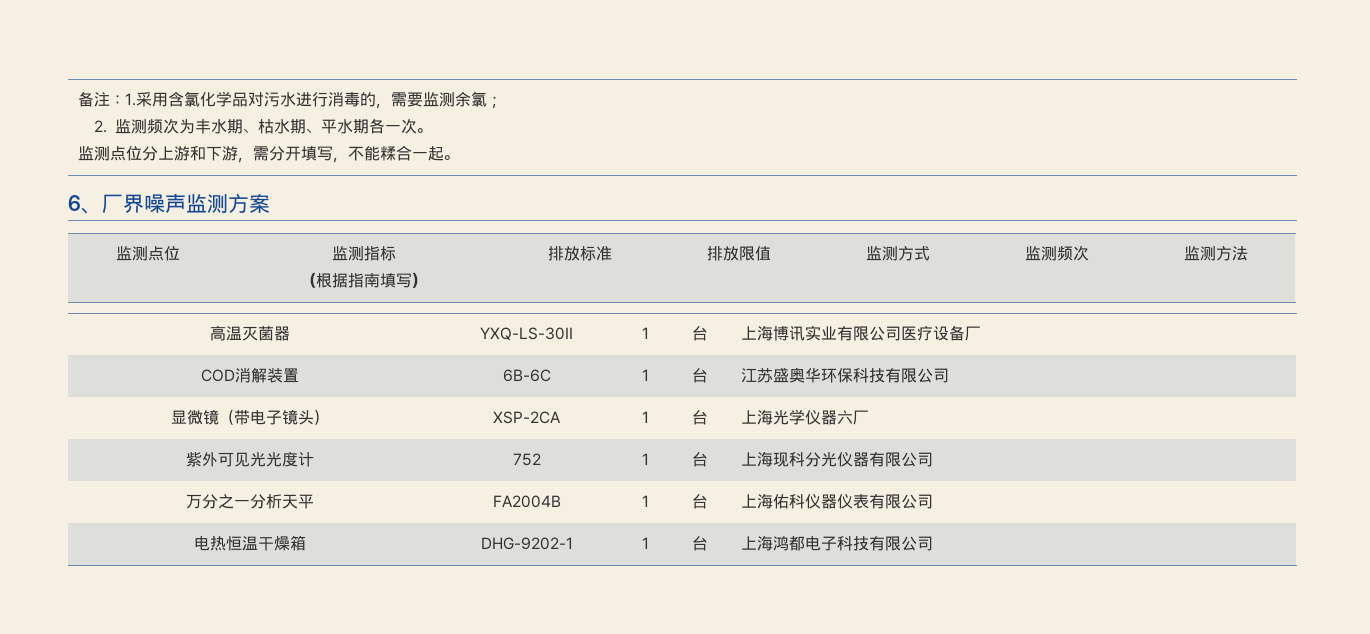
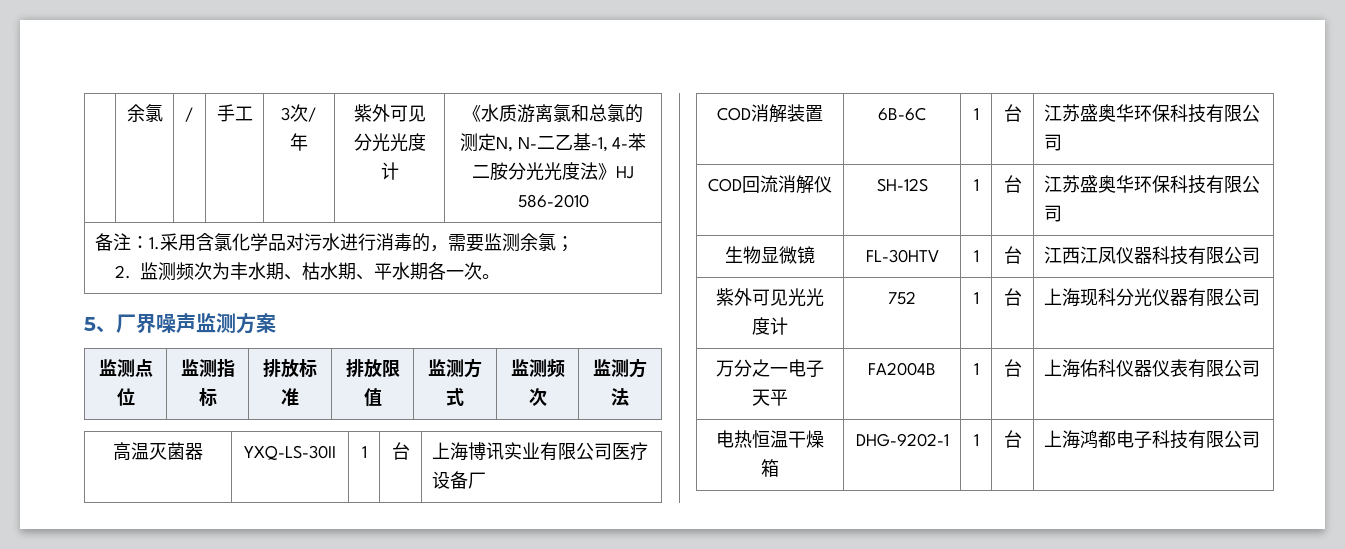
(78, 99) none -> [126,104,163,123] [185,107,194,122] [216,104,253,122] [281,104,317,122] [290,133,308,151] [353,104,426,122] [353,133,426,152] [380,162,399,180] [463,104,643,123] [459,133,647,152] [472,162,634,181] [517,194,589,208] | 余氯 | / | 手工 | 3次/年 | 紫外可见分光光度计 | 《水质游离氯和总氯的测定N, N-二乙基-1, 4-苯二胺分光光度法》HJ 586-2010 //
[78,145,460,163] [68,195,81,211] // 监测点位分上游和下游，需分开填写，不能糅合一起。 // 6 -> [84,317,96,331] // 5
[301,272,427,288] // （根据指南填写） -> (217, 397) none
[171,409,329,425] [493,411,561,424] [641,411,649,423] [692,410,709,425] [741,409,870,425] 显微镜（带电子镜头） | XSP-2CA | 1 | 台 | 上海光学仪器六厂 -> [708,175,832,194] [876,178,928,192] [973,179,979,191] [1003,175,1022,193] [1044,175,1261,194] [1044,205,1063,222] [725,246,815,264] [865,249,939,263] [973,250,979,262] [1003,246,1022,264] [1044,246,1261,265] COD回流消解仪 | SH-12S | 1 | 台 | 江苏盛奥华环保科技有限公司 // 生物显微镜 | FL-30HTV | 1 | 台 | 江西江凤仪器科技有限公司
[250,494,282,509] 分析 -> [788,359,824,378] 电子

